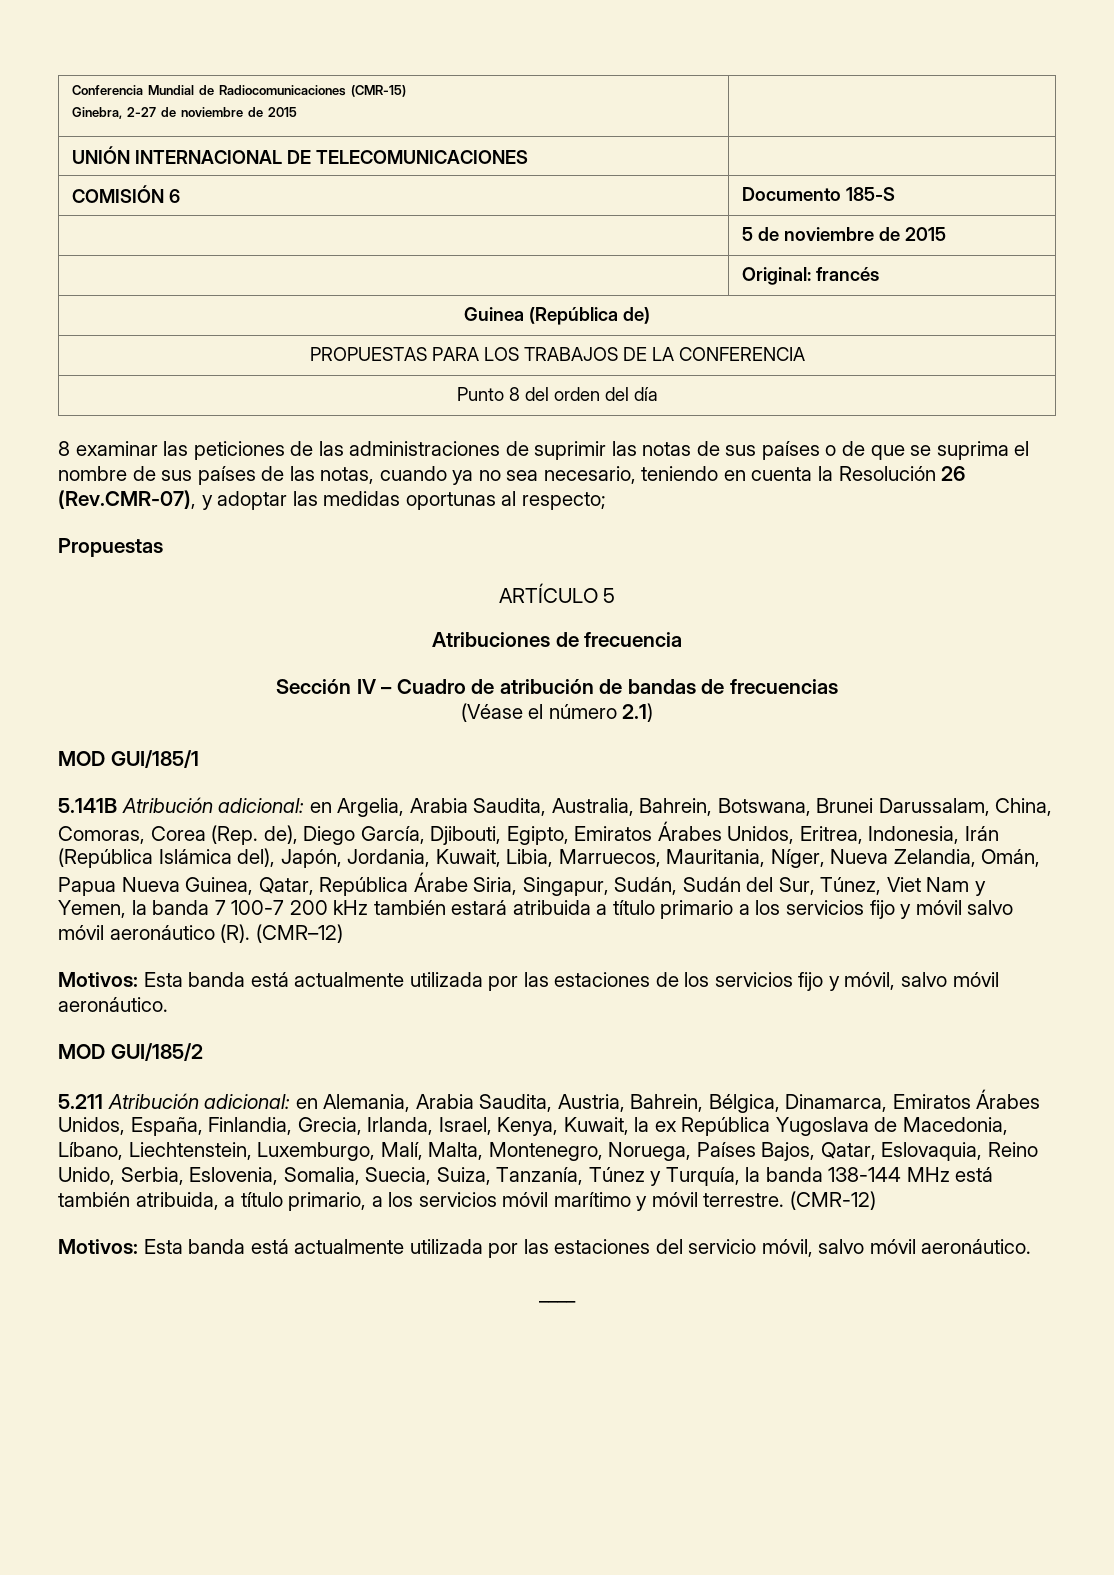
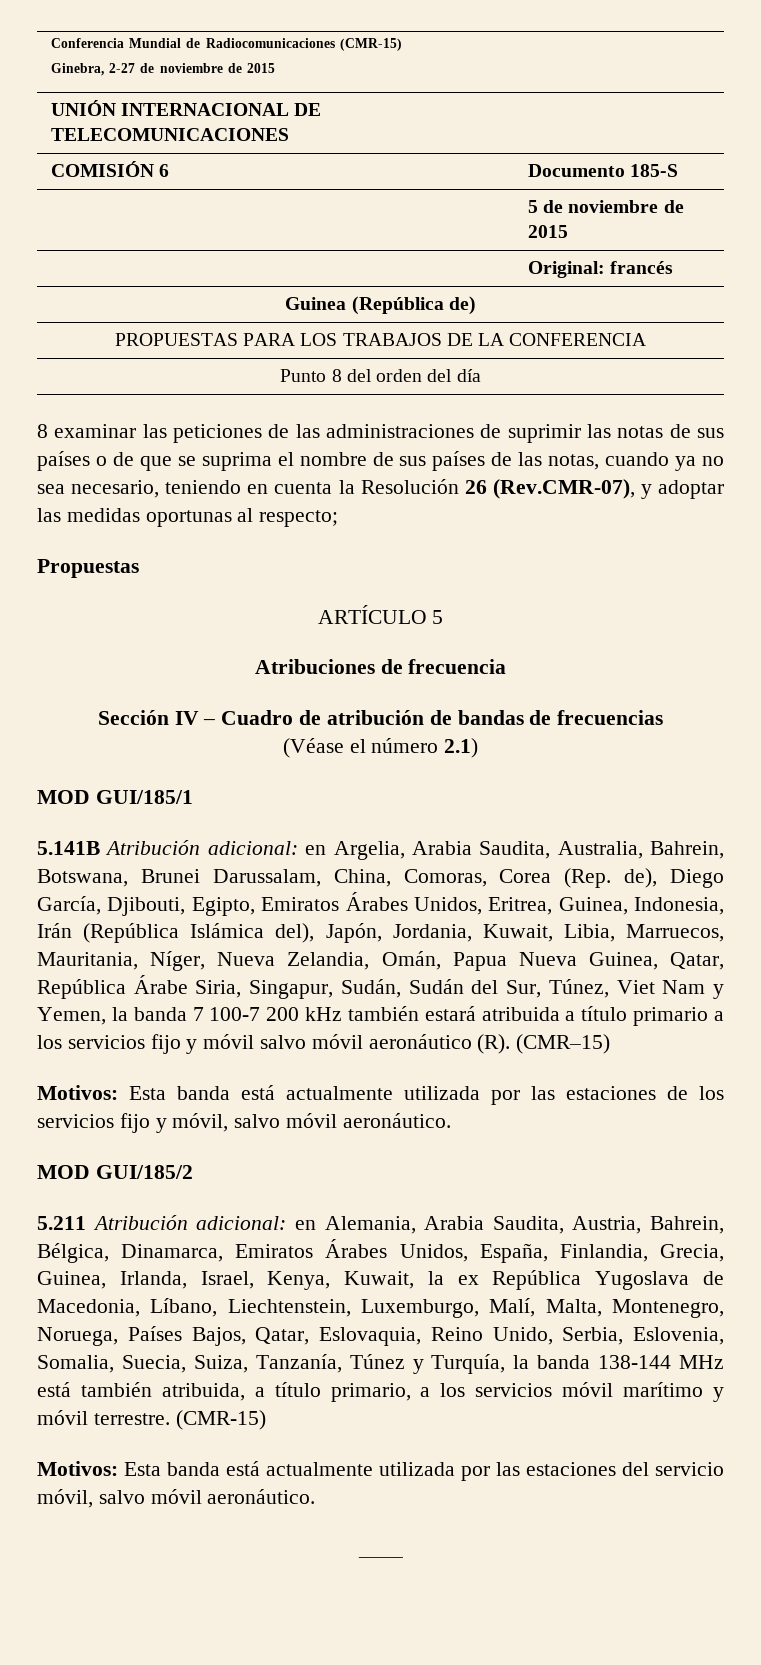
(863, 835) none -> [558,897,628,915] Guinea,
[255,924,343,943] (CMR–12) -> [516,1034,611,1054] (CMR–15)
(362, 1126) none -> [37,1271,106,1289] Guinea,
[789,1191,876,1210] (CMR-12) -> [175,1410,266,1430] (CMR-15)

